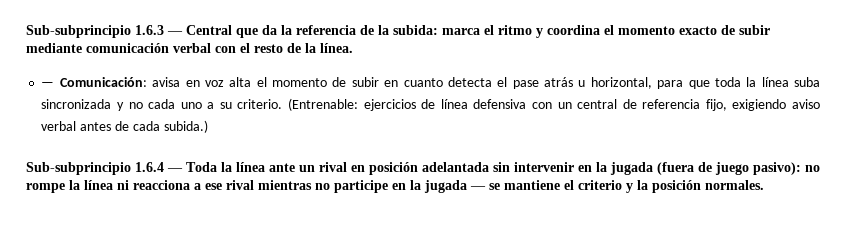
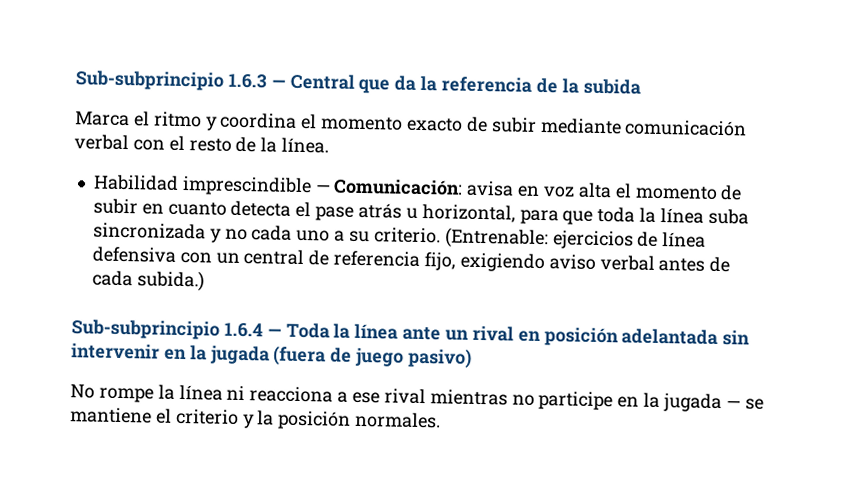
[393,25,480,35] subida: marca -> [582,78,641,95] [75,111,130,127] subida // Marca
(353, 48) none -> [92,174,312,197] Habilidad imprescindible
[753,162,820,175] pasivo): no -> [408,347,473,368] [70,384,95,399] pasivo) // No

